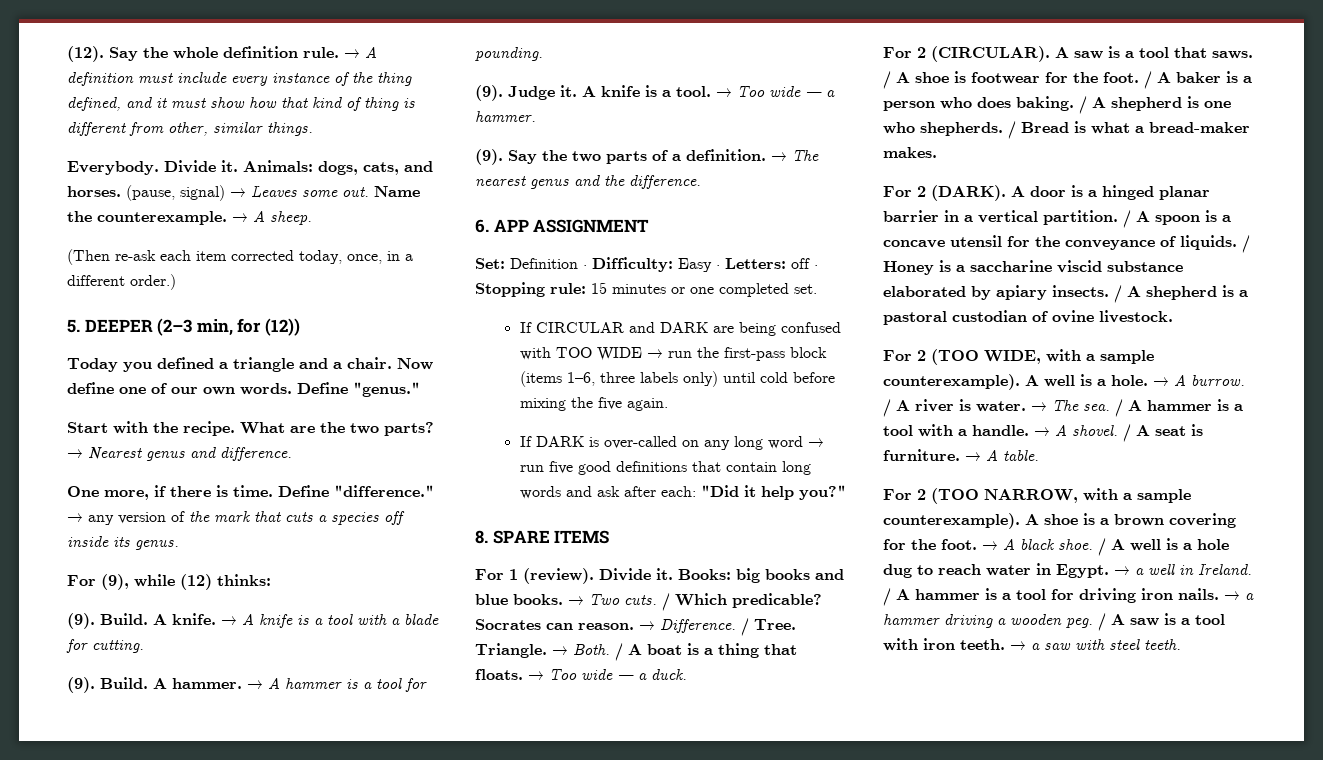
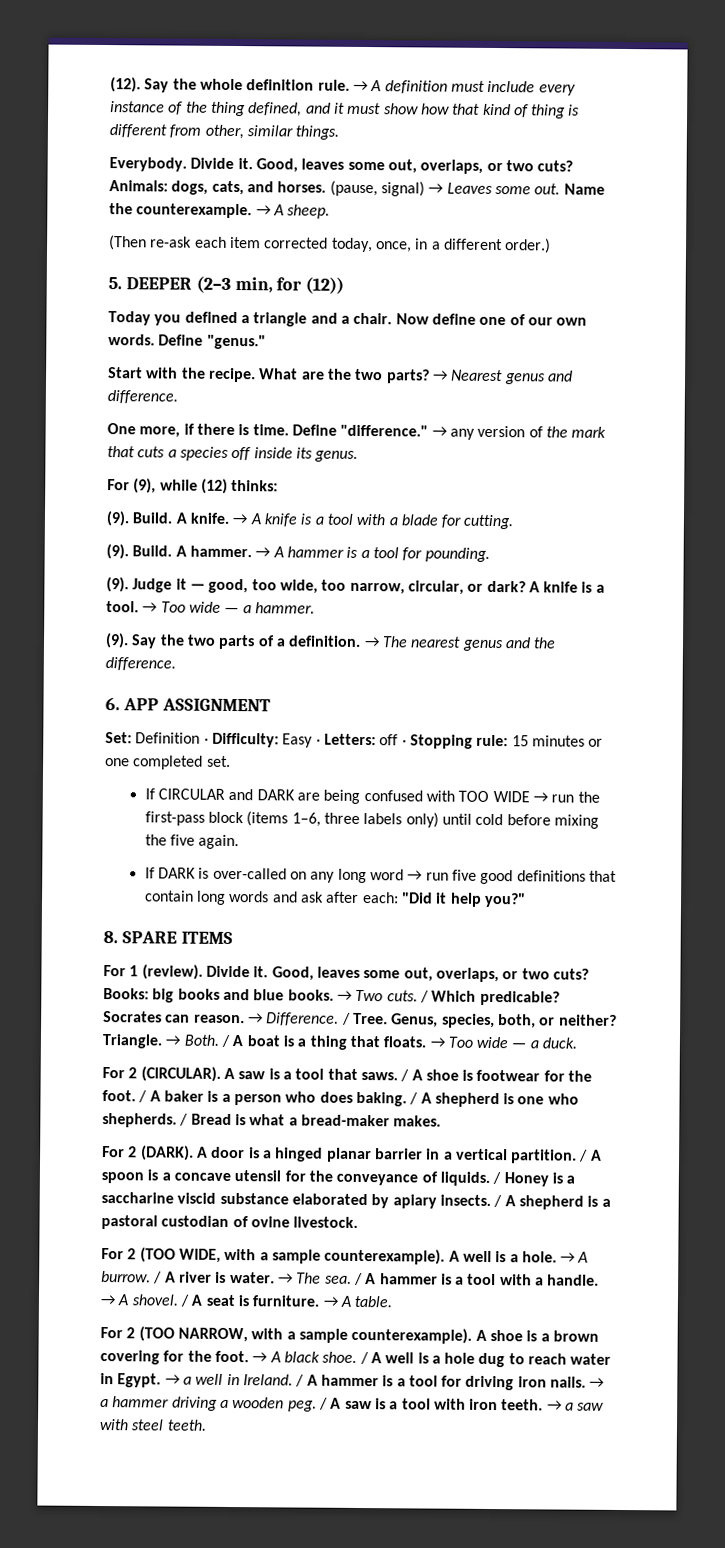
(238, 166) none -> [255,158,574,174] Good, leaves some out, overlaps, or two cuts?
[560,85,577,97] it. -> [175,578,526,595] it — good, too wide, too narrow, circular, or dark?
(673, 574) none -> [271,966,589,983] Good, leaves some out, overlaps, or two cuts?
(796, 624) none -> [391,1013,617,1029] Genus, species, both, or neither?

